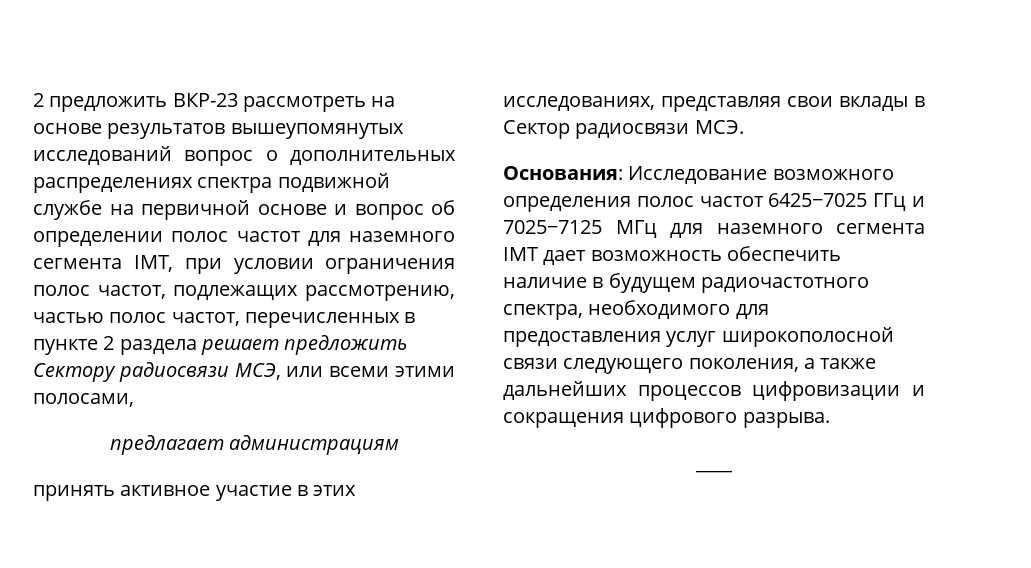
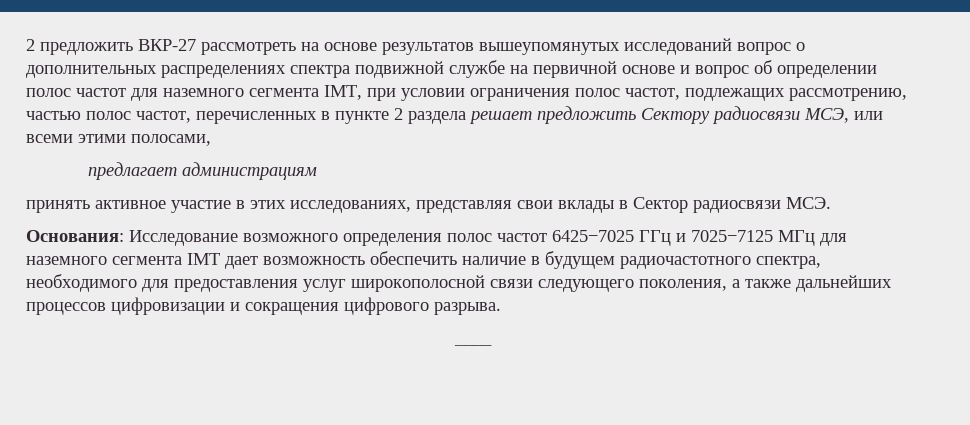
[172,93,238,107] ВКР-23 -> [138,39,196,51] ВКР-27

